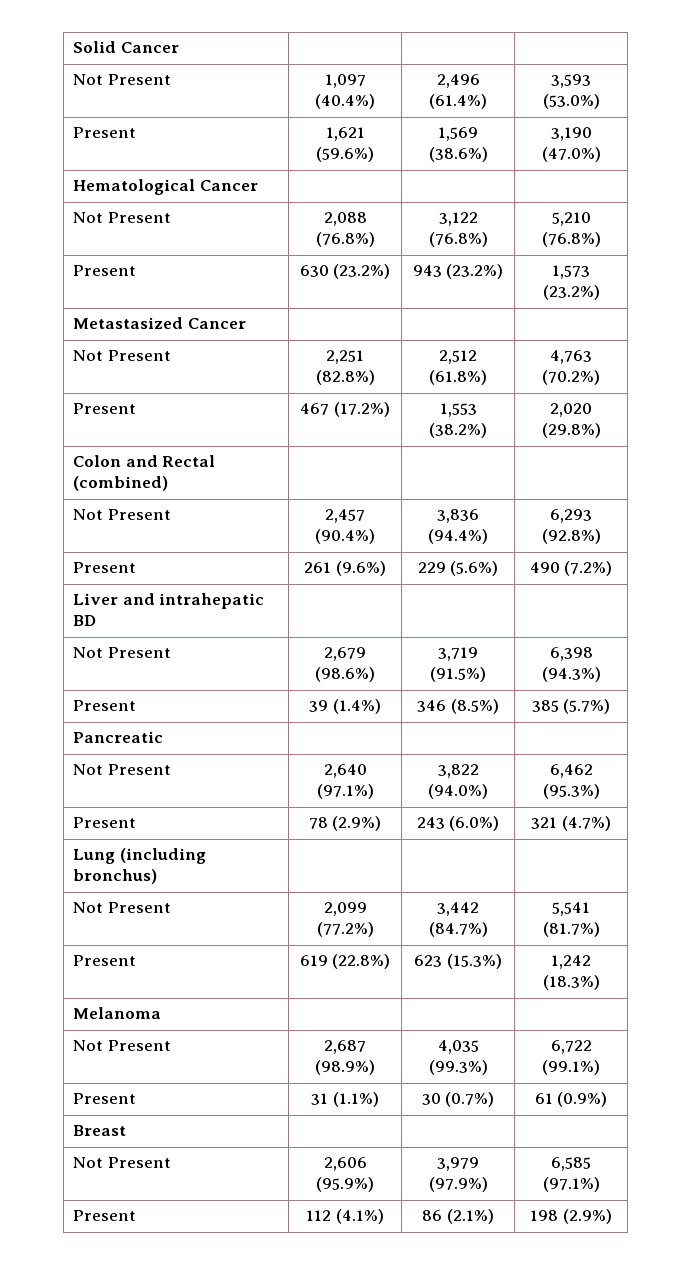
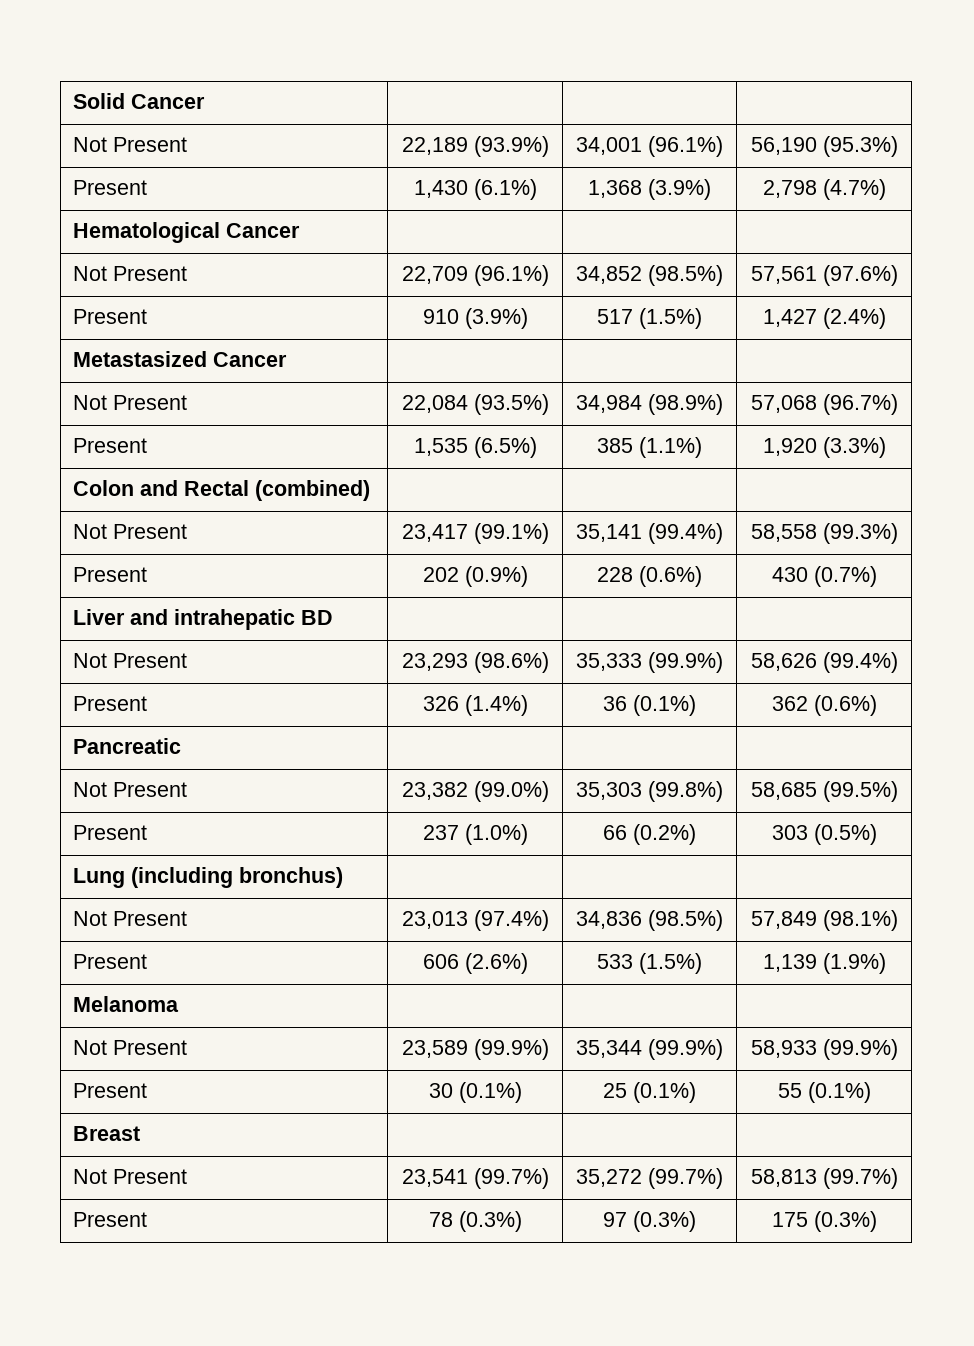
[324,74,366,88] [315,94,375,109] [436,74,480,88] [429,94,487,109] [551,74,591,88] [542,94,600,109] [72,127,136,138] [325,127,365,141] [316,147,374,162] [438,127,478,141] [428,147,488,162] [550,127,592,141] [541,147,601,162] [72,179,258,195] [72,212,171,223] [323,212,367,226] [315,232,375,247] [438,212,478,226] [428,232,488,247] [551,212,591,226] [541,232,601,247] [72,265,136,276] [299,264,391,279] [412,264,504,279] [552,265,590,279] [542,285,600,300] [72,317,246,329] [72,350,171,361] [326,350,364,364] [315,370,375,385] [439,350,477,364] [429,370,487,385] [550,350,592,364] [542,370,600,385] [72,403,136,414] [300,402,390,417] [439,403,477,417] [429,423,487,438] [550,403,592,417] [541,423,601,438] 1,097 (40.4%) | 2,496 (61.4%) | 3,593 (53.0%) // Present | 1,621 (59.6%) | 1,569 (38.6%) | 3,190 (47.0%) // Hematological Cancer | | | // Not Present | 2,088 (76.8%) | 3,122 (76.8%) | 5,210 (76.8%) // Present | 630 (23.2%) | 943 (23.2%) | 1,573 (23.2%) // Metastasized Cancer | | | // Not Present | 2,251 (82.8%) | 2,512 (61.8%) | 4,763 (70.2%) // Present | 467 (17.2%) | 1,553 (38.2%) | 2,020 (29.8%) -> [401,136,549,157] [576,136,723,157] [750,136,898,157] [72,180,147,195] [413,179,537,200] [588,179,711,200] [762,179,886,200] [72,222,300,243] [72,266,187,281] [401,265,549,286] [576,265,723,286] [750,265,898,286] [72,309,147,324] [422,308,528,329] [597,308,702,329] [762,308,886,329] [72,351,287,367] [72,395,187,410] [401,394,549,415] [576,394,723,415] [750,394,898,415] [72,438,147,453] [413,437,537,458] [597,437,702,458] [762,437,886,458] 22,189 (93.9%) | 34,001 (96.1%) | 56,190 (95.3%) // Present | 1,430 (6.1%) | 1,368 (3.9%) | 2,798 (4.7%) // Hematological Cancer | | | // Not Present | 22,709 (96.1%) | 34,852 (98.5%) | 57,561 (97.6%) // Present | 910 (3.9%) | 517 (1.5%) | 1,427 (2.4%) // Metastasized Cancer | | | // Not Present | 22,084 (93.5%) | 34,984 (98.9%) | 57,068 (96.7%) // Present | 1,535 (6.5%) | 385 (1.1%) | 1,920 (3.3%)
[325,509,365,523] [315,529,375,544] [437,509,479,523] [428,529,488,544] [550,509,592,523] [541,529,601,544] [72,562,136,573] [304,561,386,576] [417,561,499,576] [529,561,613,576] 2,457 (90.4%) | 3,836 (94.4%) | 6,293 (92.8%) // Present | 261 (9.6%) | 229 (5.6%) | 490 (7.2%) -> [401,523,549,544] [576,523,723,544] [750,523,898,544] [72,567,147,582] [422,566,528,587] [597,566,702,587] [771,566,877,587] 23,417 (99.1%) | 35,141 (99.4%) | 58,558 (99.3%) // Present | 202 (0.9%) | 228 (0.6%) | 430 (0.7%)
[324,647,366,661] 2,679 -> [401,653,468,671] 23,293
[438,647,478,661] [430,667,486,682] [549,647,593,661] [541,667,601,682] [72,700,136,711] [309,700,329,712] 3,719 (91.5%) | 6,398 (94.3%) // Present | 39 -> [576,652,723,673] [750,652,898,673] [72,696,147,711] [422,696,459,711] 35,333 (99.9%) | 58,626 (99.4%) // Present | 326
[417,699,499,714] [531,699,611,714] 346 (8.5%) | 385 (5.7%) -> [603,695,696,716] [771,695,877,716] 36 (0.1%) | 362 (0.6%)
[323,764,367,778] [316,784,374,799] [437,764,479,778] [428,784,488,799] [549,764,593,778] [542,784,600,799] [72,817,136,828] [308,816,382,831] [416,816,500,831] [531,816,611,831] 2,640 (97.1%) | 3,822 (94.0%) | 6,462 (95.3%) // Present | 78 (2.9%) | 243 (6.0%) | 321 (4.7%) -> [401,781,549,802] [576,781,723,802] [750,781,898,802] [72,825,147,840] [422,824,528,845] [603,824,696,845] [771,824,877,845] 23,382 (99.0%) | 35,303 (99.8%) | 58,685 (99.5%) // Present | 237 (1.0%) | 66 (0.2%) | 303 (0.5%)
[323,902,367,916] [316,922,374,937] [437,902,479,916] [428,922,488,937] [552,902,590,916] [542,922,600,937] [72,955,136,966] [299,954,391,969] [414,954,502,969] [551,955,591,969] [542,975,600,990] [72,1007,161,1019] [72,1040,171,1051] [324,1040,366,1054] [315,1060,375,1075] [437,1040,479,1054] [428,1060,488,1075] [550,1040,592,1054] [542,1060,600,1075] [72,1093,136,1104] [311,1092,379,1107] [421,1092,495,1107] [534,1092,608,1107] [72,1125,126,1136] [72,1157,171,1168] [323,1157,367,1171] [316,1177,374,1192] [437,1157,479,1171] [428,1177,488,1192] [551,1157,591,1171] [542,1177,600,1192] [72,1210,136,1221] [306,1209,384,1224] [422,1209,494,1224] [530,1209,612,1224] 2,099 (77.2%) | 3,442 (84.7%) | 5,541 (81.7%) // Present | 619 (22.8%) | 623 (15.3%) | 1,242 (18.3%) // Melanoma | | | // Not Present | 2,687 (98.9%) | 4,035 (99.3%) | 6,722 (99.1%) // Present | 31 (1.1%) | 30 (0.7%) | 61 (0.9%) // Breast | | | // Not Present | 2,606 (95.9%) | 3,979 (97.9%) | 6,585 (97.1%) // Present | 112 (4.1%) | 86 (2.1%) | 198 (2.9%) -> [401,910,549,931] [576,910,723,931] [750,910,898,931] [72,954,147,969] [422,953,528,974] [597,953,702,974] [762,953,886,974] [72,996,179,1012] [72,1040,187,1055] [401,1039,549,1060] [576,1039,723,1060] [750,1039,898,1060] [72,1083,147,1098] [428,1082,522,1103] [603,1082,696,1103] [777,1082,871,1103] [72,1126,140,1141] [72,1169,187,1184] [401,1168,549,1189] [576,1168,723,1189] [750,1168,898,1189] [72,1212,147,1227] [428,1211,522,1232] [603,1211,696,1232] [771,1211,877,1232] 23,013 (97.4%) | 34,836 (98.5%) | 57,849 (98.1%) // Present | 606 (2.6%) | 533 (1.5%) | 1,139 (1.9%) // Melanoma | | | // Not Present | 23,589 (99.9%) | 35,344 (99.9%) | 58,933 (99.9%) // Present | 30 (0.1%) | 25 (0.1%) | 55 (0.1%) // Breast | | | // Not Present | 23,541 (99.7%) | 35,272 (99.7%) | 58,813 (99.7%) // Present | 78 (0.3%) | 97 (0.3%) | 175 (0.3%)

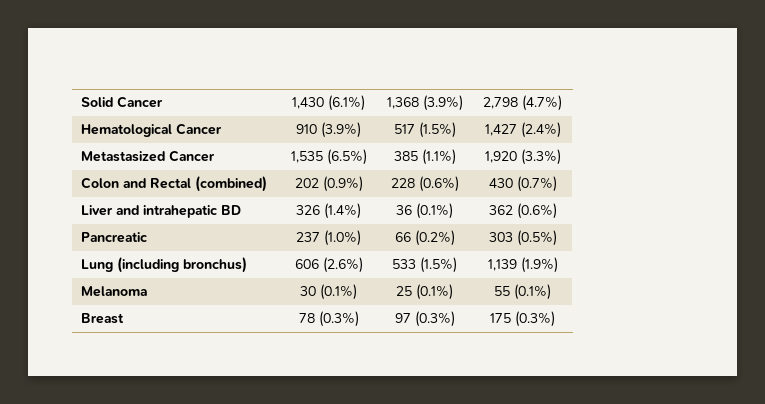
[72,137,187,152] [401,136,549,157] [576,136,723,157] [750,136,898,157] [72,180,147,195] | | // Not Present | 22,189 (93.9%) | 34,001 (96.1%) | 56,190 (95.3%) // Present | -> (164, 102) none
[72,266,187,281] [401,265,549,286] [576,265,723,286] [750,265,898,286] [72,309,147,324] | | // Not Present | 22,709 (96.1%) | 34,852 (98.5%) | 57,561 (97.6%) // Present | -> (223, 129) none
[72,395,187,410] [401,394,549,415] [576,394,723,415] [750,394,898,415] [72,438,147,453] | | // Not Present | 22,084 (93.5%) | 34,984 (98.9%) | 57,068 (96.7%) // Present | -> (216, 156) none
[72,524,187,539] [401,523,549,544] [576,523,723,544] [750,523,898,544] [72,567,147,582] | | // Not Present | 23,417 (99.1%) | 35,141 (99.4%) | 58,558 (99.3%) // Present | -> (268, 184) none
[72,653,187,668] [401,652,549,673] [576,652,723,673] [750,652,898,673] [72,696,147,711] | | // Not Present | 23,293 (98.6%) | 35,333 (99.9%) | 58,626 (99.4%) // Present | -> (242, 210) none
[72,782,187,797] [401,781,549,802] [576,781,723,802] [750,781,898,802] [72,825,147,840] | | // Not Present | 23,382 (99.0%) | 35,303 (99.8%) | 58,685 (99.5%) // Present | -> (149, 237) none
[72,911,187,926] [401,910,549,931] [576,910,723,931] [750,910,898,931] [72,954,147,969] | | // Not Present | 23,013 (97.4%) | 34,836 (98.5%) | 57,849 (98.1%) // Present | -> (248, 265) none
[72,1040,187,1055] [401,1039,549,1060] [576,1039,723,1060] [750,1039,898,1060] [72,1083,147,1098] | | // Not Present | 23,589 (99.9%) | 35,344 (99.9%) | 58,933 (99.9%) // Present | -> (148, 291) none
[72,1169,187,1184] [401,1168,549,1189] [576,1168,723,1189] [750,1168,898,1189] [72,1212,147,1227] | | // Not Present | 23,541 (99.7%) | 35,272 (99.7%) | 58,813 (99.7%) // Present | -> (125, 318) none

